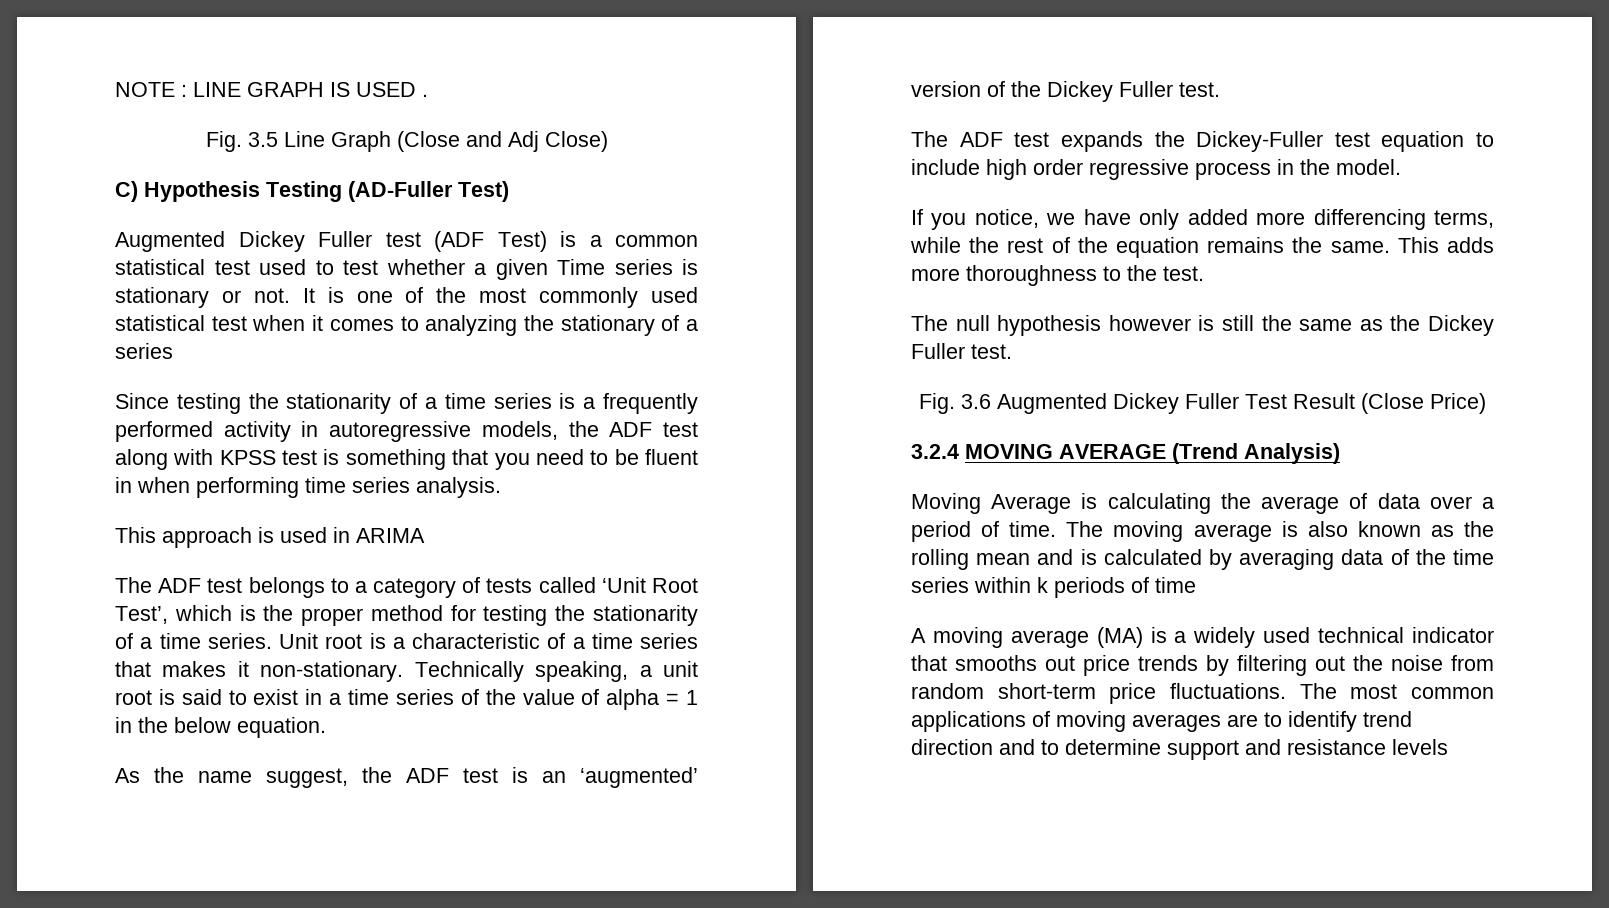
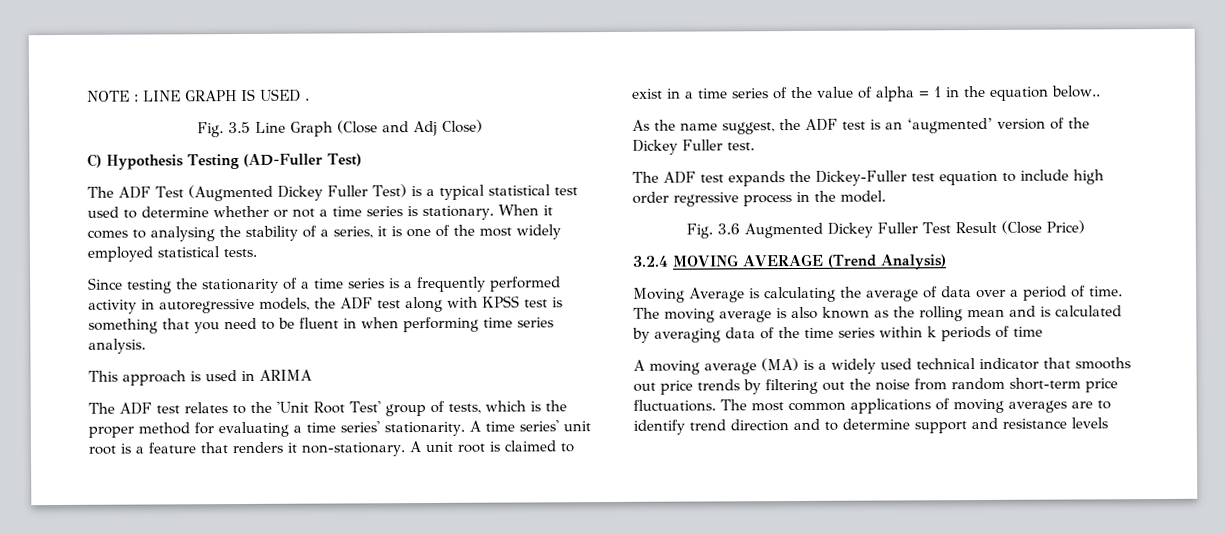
[115,231,484,252] Augmented Dickey Fuller test (ADF -> [87,184,368,202] The ADF Test (Augmented Dickey Fuller
[615,235,698,247] common -> [438,184,485,200] typical
[343,259,698,280] [115,287,315,308] test whether a given Time series is stationary or not. It -> [141,204,553,221] [87,225,387,242] determine whether or not a time series is stationary. When it comes to analysing the stability of a series, it
[539,287,698,308] [115,315,698,336] [115,343,173,359] commonly used statistical test when it comes to analyzing the stationary of a series -> [516,224,561,240] [87,246,257,262] widely employed statistical tests.
[248,577,698,598] [115,606,168,624] belongs to a category of tests called ‘Unit Root Test’, -> [184,400,481,417] relates to the 'Unit Root Test' group of tests,
[483,605,698,626] [115,633,698,649] [115,661,698,682] [115,689,222,705] testing the stationarity of a time series. Unit root is a characteristic of a time series that makes it non-stationary. Technically speaking, a unit root is said -> [218,420,591,438] [88,440,556,457] evaluating a time series' stationarity. A time series' unit root is a feature that renders it non-stationary. A unit root is claimed
[174,717,326,738] below equation. -> [990,85,1101,101] equation below..
[911,209,1494,230] [910,237,1494,258] [911,265,1204,286] [911,315,1494,336] [911,343,1012,359] // If you notice, we have only added more differencing terms, while the rest of the equation remains the same. This adds more thoroughness to the test. // The null hypothesis however is still the same as the Dickey Fuller test. -> (886, 196) none

